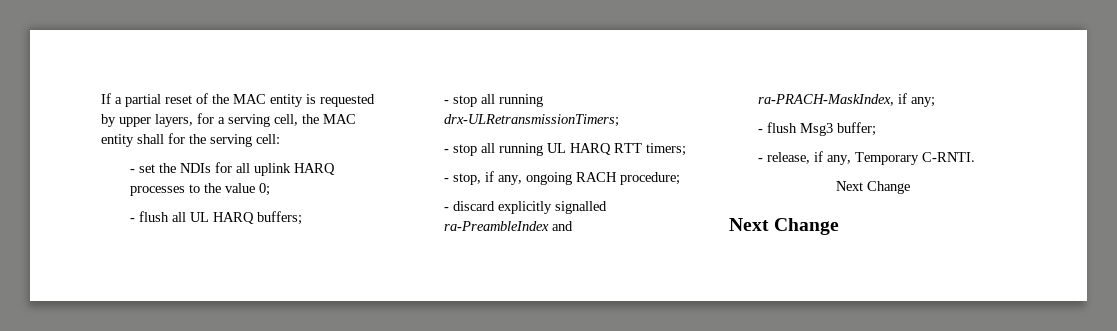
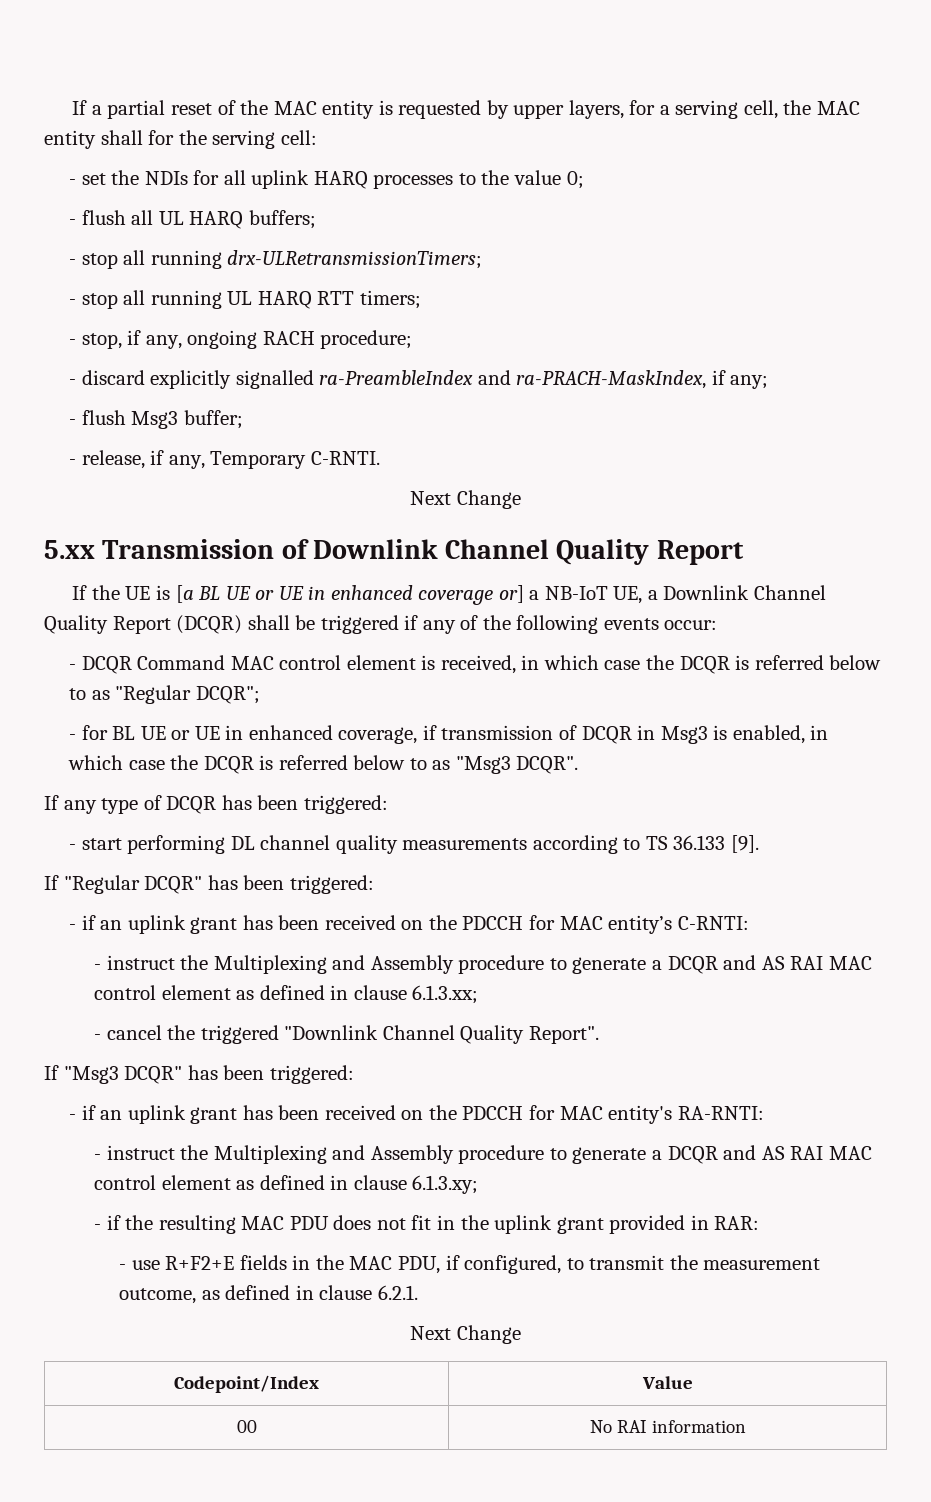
[729,218,840,235] Next Change -> [44,539,744,565] [72,585,827,605] [44,615,718,634] [69,655,882,674] [69,685,260,704] [69,725,829,744] [68,755,579,774] [44,795,388,814] [69,835,759,854] [44,875,374,894] [69,915,749,934] [94,955,872,974] [94,985,479,1004] [94,1025,599,1044] [44,1065,354,1084] [69,1105,764,1124] [94,1145,872,1164] [94,1175,479,1194] [94,1215,760,1234] [119,1255,821,1274] [119,1285,418,1304] [410,1325,521,1344] [174,1375,319,1393] [641,1376,693,1389] [236,1420,257,1433] [589,1420,746,1433] 5.xx Transmission of Downlink Channel Quality Report // If the UE is [a BL UE or UE in enhanced coverage or] a NB-IoT UE, a Downlink Channel Quality Report (DCQR) shall be triggered if any of the following events occur: // - DCQR Command MAC control element is received, in which case the DCQR is referred below to as "Regular DCQR"; // - for BL UE or UE in enhanced coverage, if transmission of DCQR in Msg3 is enabled, in which case the DCQR is referred below to as "Msg3 DCQR". // If any type of DCQR has been triggered: // - start performing DL channel quality measurements according to TS 36.133 [9]. // If "Regular DCQR" has been triggered: // - if an uplink grant has been received on the PDCCH for MAC entity’s C-RNTI: // - instruct the Multiplexing and Assembly procedure to generate a DCQR and AS RAI MAC control element as defined in clause 6.1.3.xx; // - cancel the triggered "Downlink Channel Quality Report". // If "Msg3 DCQR" has been triggered: // - if an uplink grant has been received on the PDCCH for MAC entity's RA-RNTI: // - instruct the Multiplexing and Assembly procedure to generate a DCQR and AS RAI MAC control element as defined in clause 6.1.3.xy; // - if the resulting MAC PDU does not fit in the uplink grant provided in RAR: // - use R+F2+E fields in the MAC PDU, if configured, to transmit the measurement outcome, as defined in clause 6.2.1. // Next Change // Codepoint/Index | Value // 00 | No RAI information

